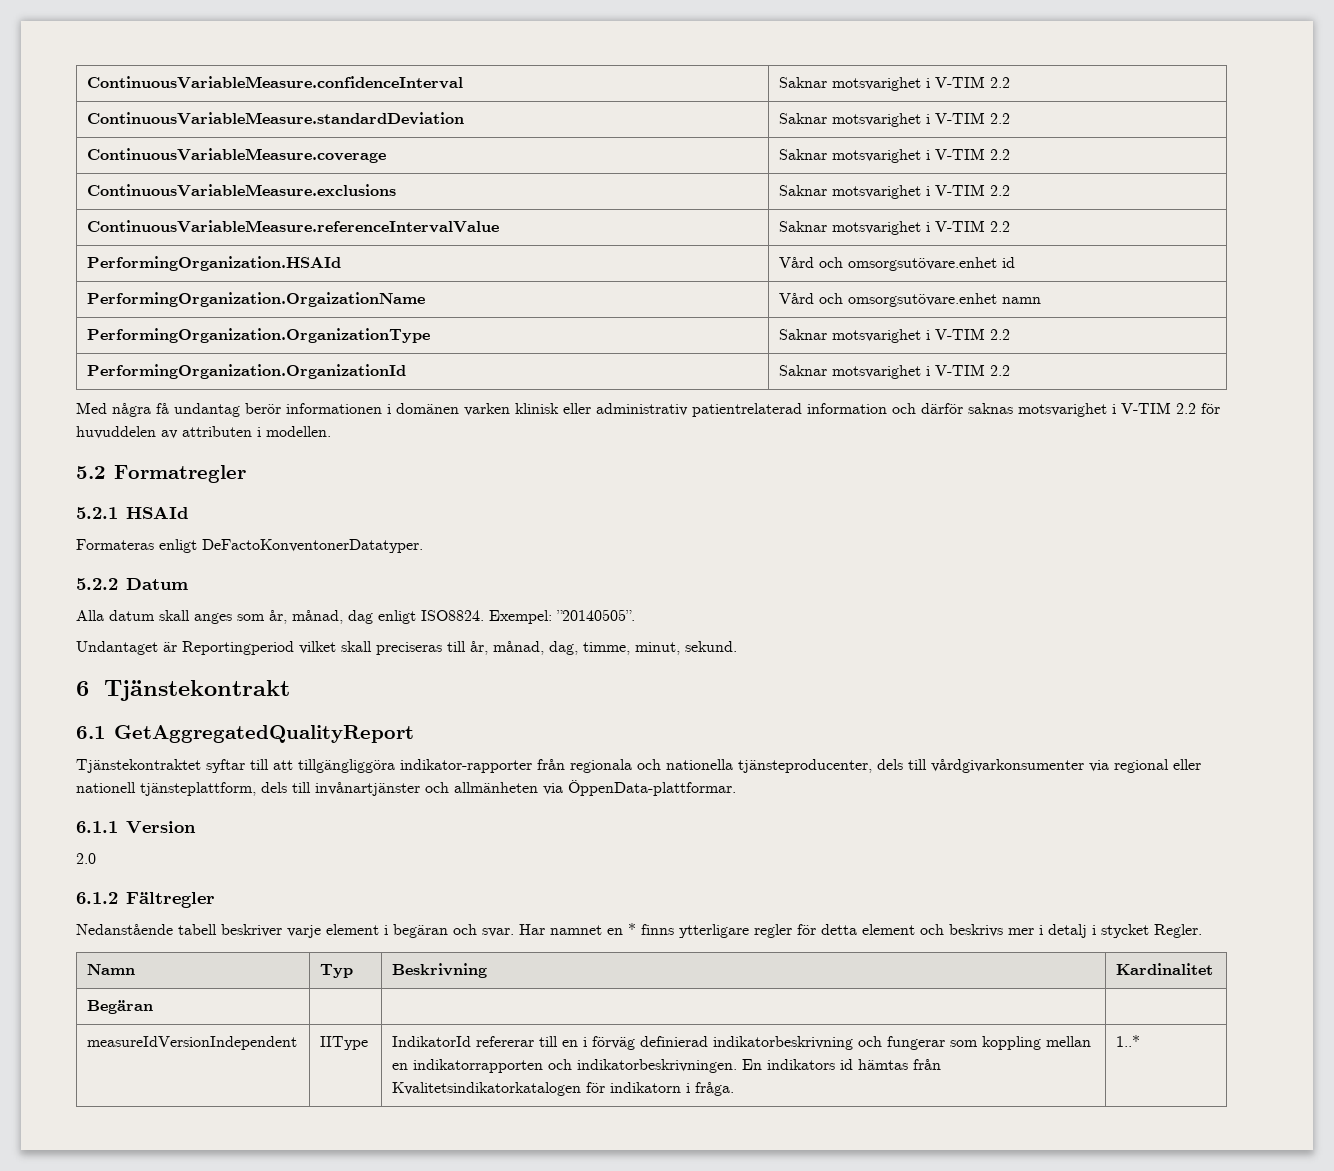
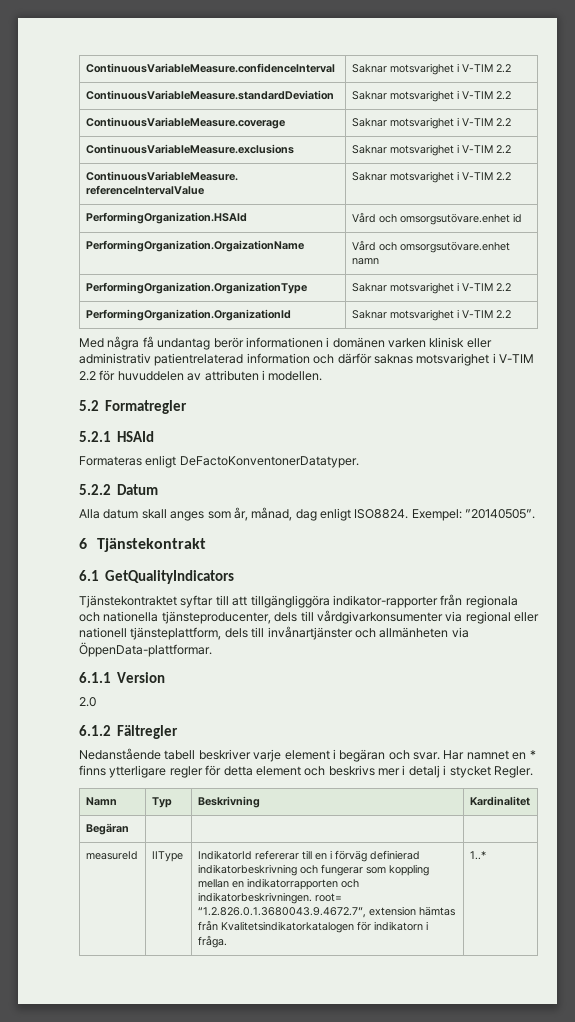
[76,641,737,655] // Undantaget är Reportingperiod vilket skall preciseras till år, månad, dag, timme, minut, sekund. -> (536, 514) none
[114,725,414,743] GetAggregatedQualityReport -> [105,570,235,584] GetQualityIndicators
[87,1036,298,1050] measureIdVersionIndependent -> [85,851,138,860] measureId
[742,1059,854,1070] En indikators id -> [314,893,342,902] [197,906,416,918] root= “1.2.826.0.1.3680043.9.4672.7”, extension

